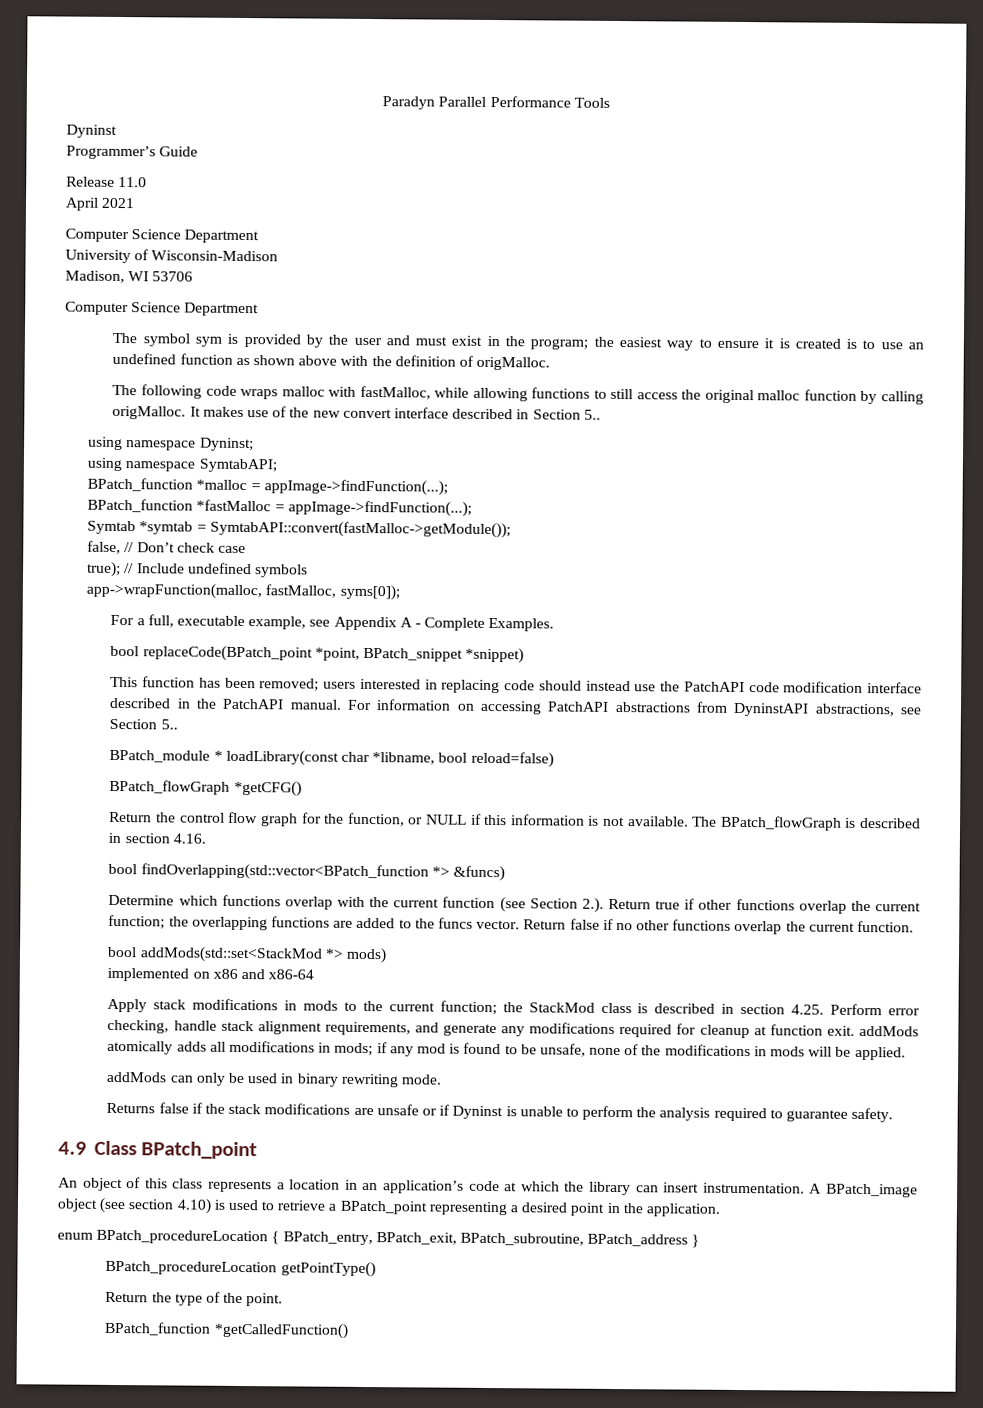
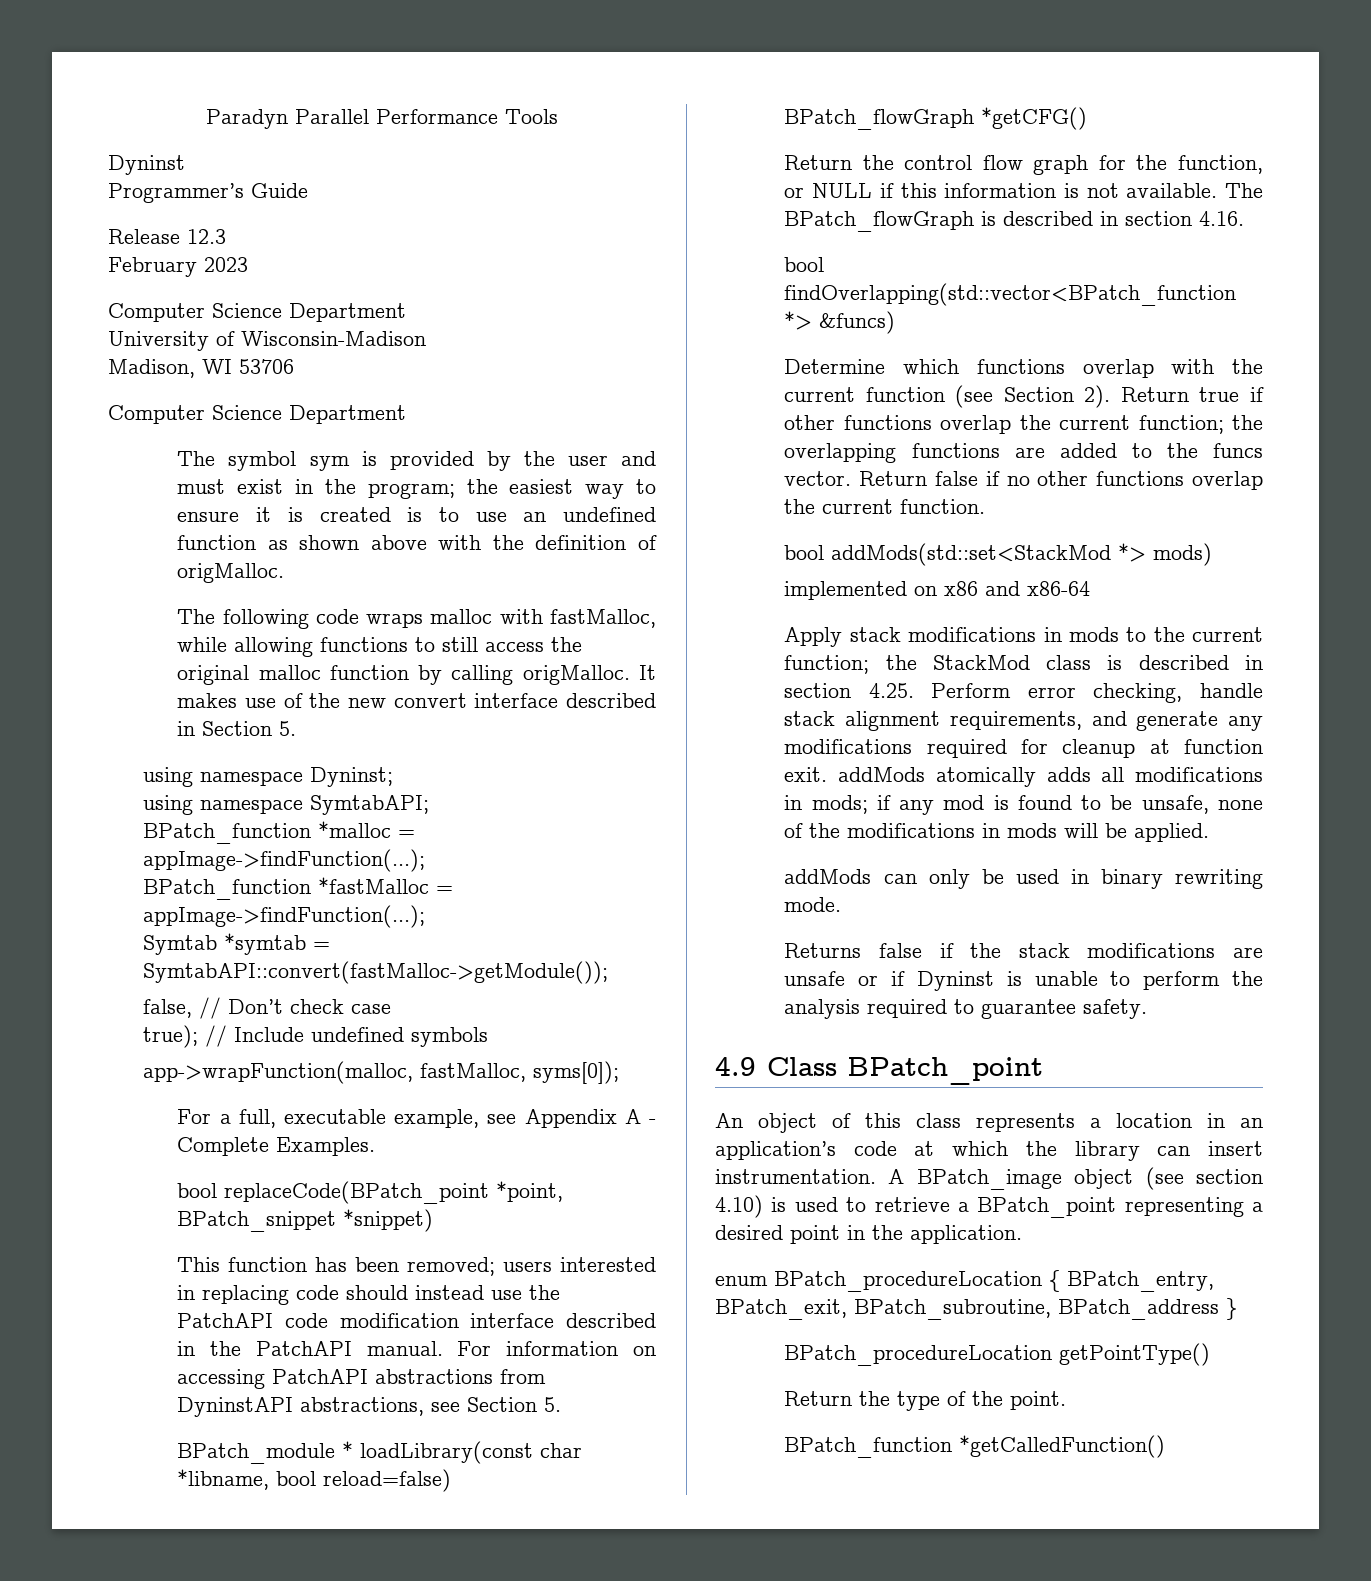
[118,176,148,188] [65,197,136,211] 11.0 // April 2021 -> [187,229,226,244] [108,257,248,277] 12.3 // February 2023
[583,409,601,420] 5.. -> [279,721,297,736] 5.
[160,719,178,730] 5.. -> [544,1397,562,1412] 5.
[581,897,604,913] 2.). -> [1084,385,1111,408] 2).

